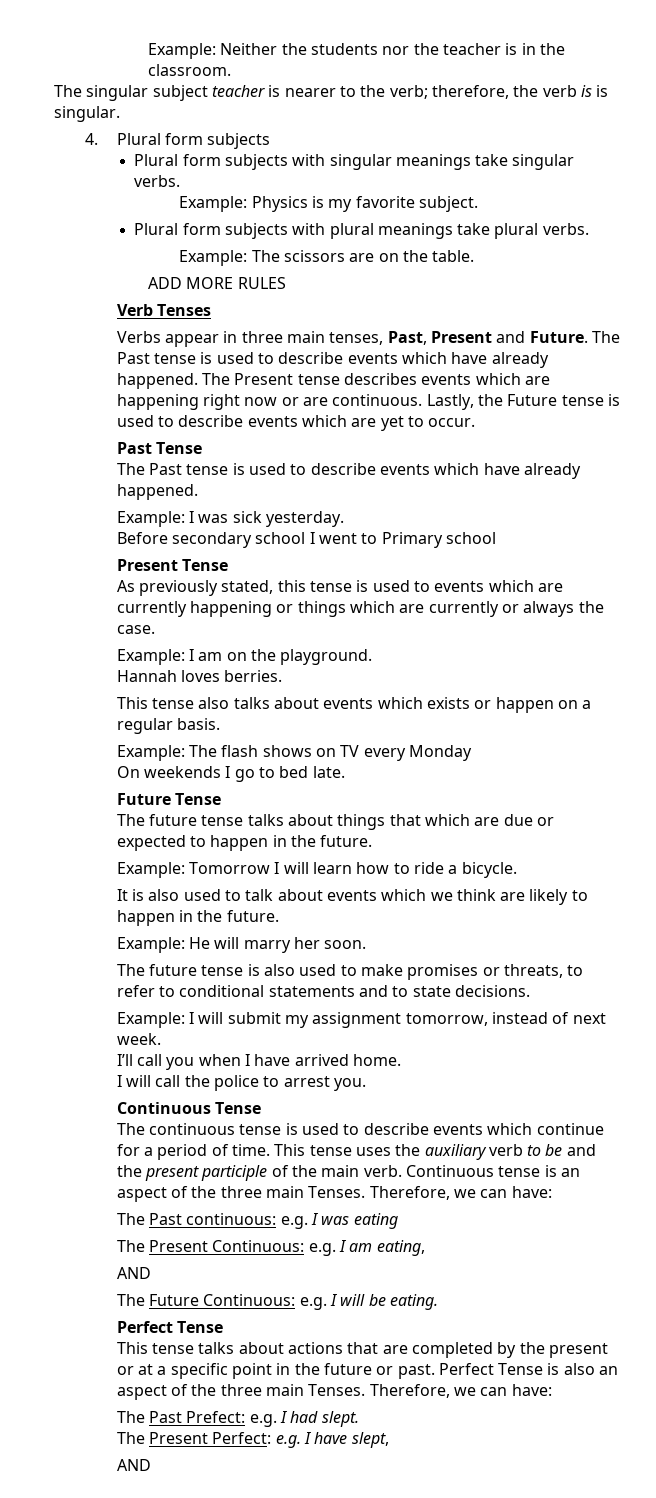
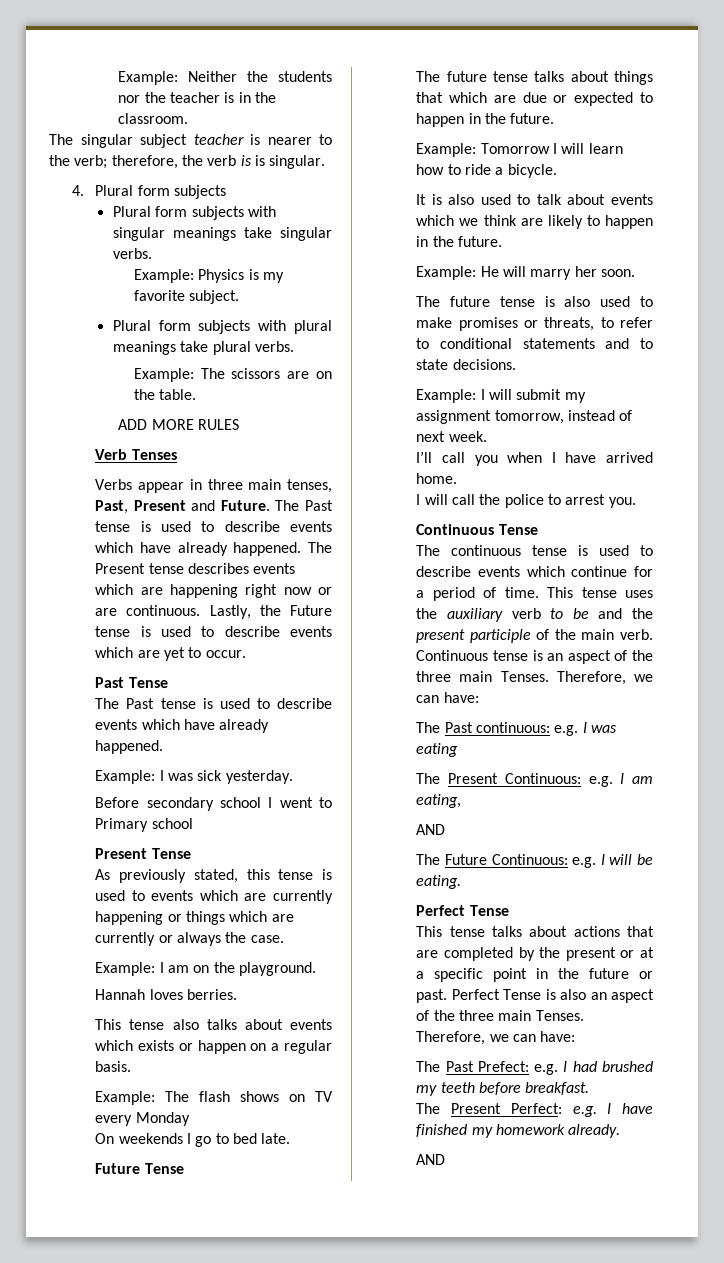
[321,1411,359,1427] slept. -> [602,1061,653,1072] [416,1082,590,1096] brushed my teeth before breakfast.
[351,1432,389,1448] slept, -> [416,1124,621,1138] finished my homework already.

